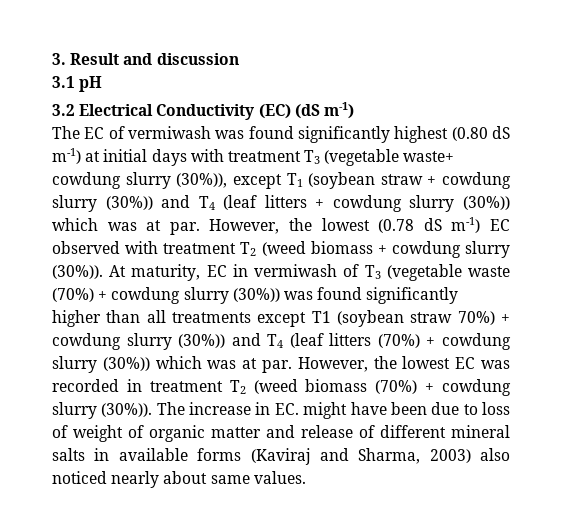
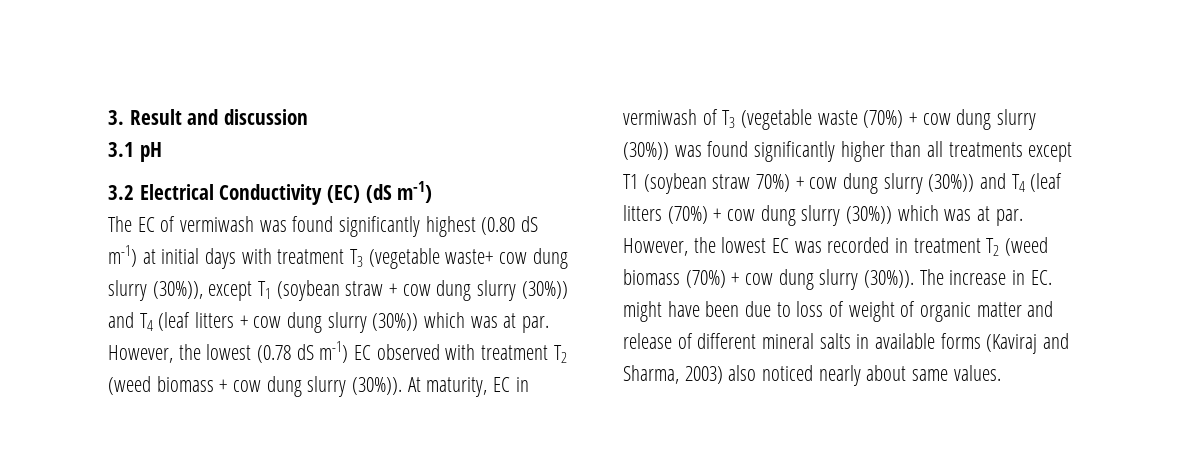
[52,172,121,189] cowdung -> [499,248,568,269] cow dung
[442,172,511,189] cowdung -> [402,280,472,301] cow dung
[332,195,402,212] cowdung -> [253,312,323,333] cow dung
[391,241,461,258] cowdung -> [233,376,302,397] cow dung
[111,287,181,304] cowdung -> [922,109,992,130] cow dung
[52,333,121,350] cowdung -> [809,173,879,194] cow dung
[441,333,511,350] cowdung -> [727,205,796,226] cow dung
[442,379,511,396] cowdung -> [745,269,814,290] cow dung

